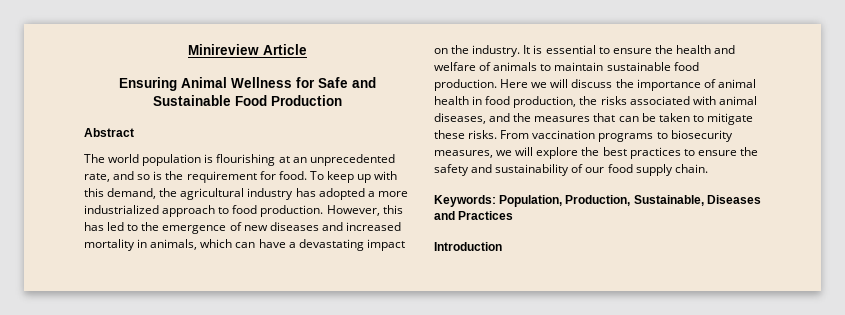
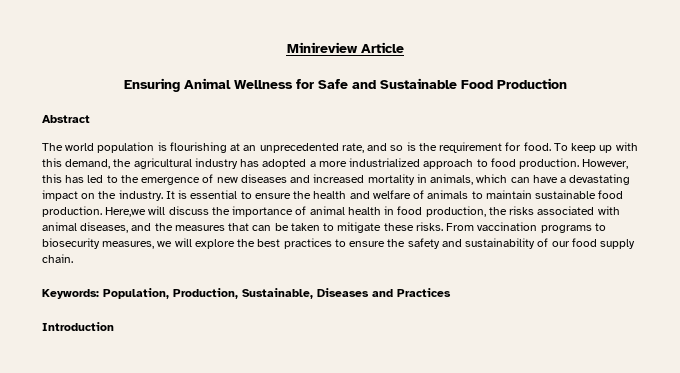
[500,79,548,88] Here we -> [105,207,147,217] Here,we

